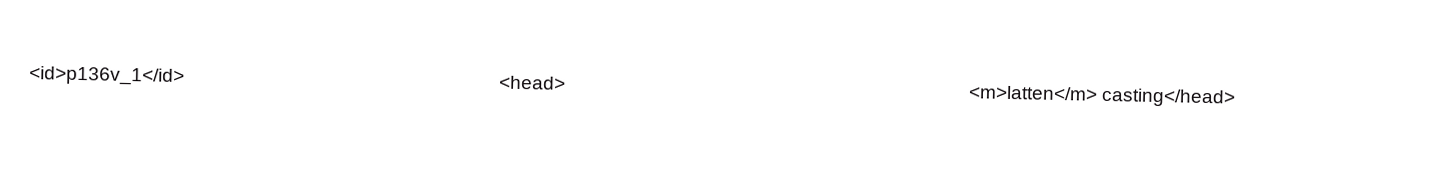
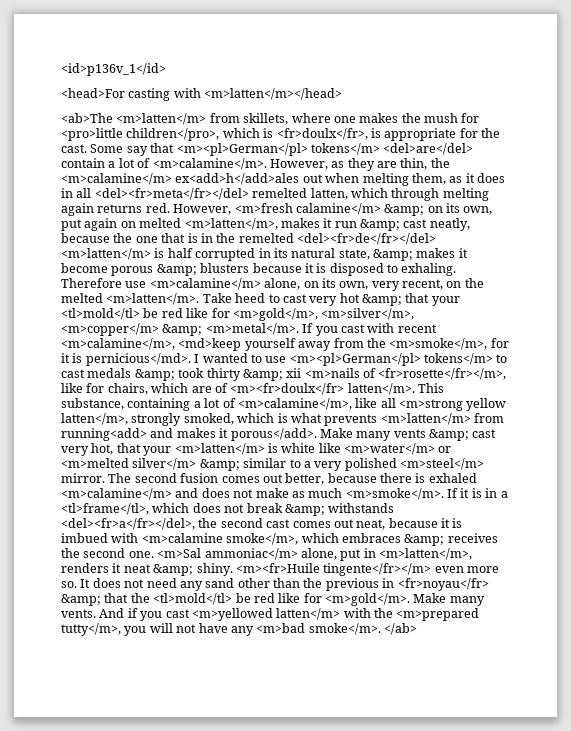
[499,75,566,90] [968,85,1237,108] <head> // <m>latten</m> casting</head> -> [61,88,343,101] [61,113,480,125] [61,128,500,141] [61,143,474,156] [61,158,450,171] [61,173,505,186] [61,188,489,201] [61,203,493,216] [61,218,470,231] [61,233,436,245] [61,248,468,261] [61,263,457,276] [61,278,484,291] [61,293,460,306] [61,308,415,321] [61,323,437,336] [61,338,509,351] [61,353,508,366] [61,368,507,381] [61,383,444,395] [61,398,507,411] [61,413,504,426] [61,428,497,441] [61,443,452,456] [61,458,484,471] [61,473,477,485] [61,488,508,500] [61,503,395,516] [61,518,463,530] [61,533,498,546] [61,548,472,561] [61,563,499,576] [61,578,489,591] [61,593,485,606] [61,608,480,621] [61,623,417,636] <head>For casting with <m>latten</m></head> // <ab>The <m>latten</m> from skillets, where one makes the mush for <pro>little children</pro>, which is <fr>doulx</fr>, is appropriate for the cast. Some say that <m><pl>German</pl> tokens</m> <del>are</del> contain a lot of <m>calamine</m>. However, as they are thin, the <m>calamine</m> ex<add>h</add>ales out when melting them, as it does in all <del><fr>meta</fr></del> remelted latten, which through melting again returns red. However, <m>fresh calamine</m> &amp; on its own, put again on melted <m>latten</m>, makes it run &amp; cast neatly, because the one that is in the remelted <del><fr>de</fr></del> <m>latten</m> is half corrupted in its natural state, &amp; makes it become porous &amp; blusters because it is disposed to exhaling. Therefore use <m>calamine</m> alone, on its own, very recent, on the melted <m>latten</m>. Take heed to cast very hot &amp; that your <tl>mold</tl> be red like for <m>gold</m>, <m>silver</m>, <m>copper</m> &amp; <m>metal</m>. If you cast with recent <m>calamine</m>, <md>keep yourself away from the <m>smoke</m>, for it is pernicious</md>. I wanted to use <m><pl>German</pl> tokens</m> to cast medals &amp; took thirty &amp; xii <m>nails of <fr>rosette</fr></m>, like for chairs, which are of <m><fr>doulx</fr> latten</m>. This substance, containing a lot of <m>calamine</m>, like all <m>strong yellow latten</m>, strongly smoked, which is what prevents <m>latten</m> from running<add> and makes it porous</add>. Make many vents &amp; cast very hot, that your <m>latten</m> is white like <m>water</m> or <m>melted silver</m> &amp; similar to a very polished <m>steel</m> mirror. The second fusion comes out better, because there is exhaled <m>calamine</m> and does not make as much <m>smoke</m>. If it is in a <tl>frame</tl>, which does not break &amp; withstands <del><fr>a</fr></del>, the second cast comes out neat, because it is imbued with <m>calamine smoke</m>, which embraces &amp; receives the second one. <m>Sal ammoniac</m> alone, put in <m>latten</m>, renders it neat &amp; shiny. <m><fr>Huile tingente</fr></m> even more so. It does not need any sand other than the previous in <fr>noyau</fr> &amp; that the <tl>mold</tl> be red like for <m>gold</m>. Make many vents. And if you cast <m>yellowed latten</m> with the <m>prepared tutty</m>, you will not have any <m>bad smoke</m>. </ab>

